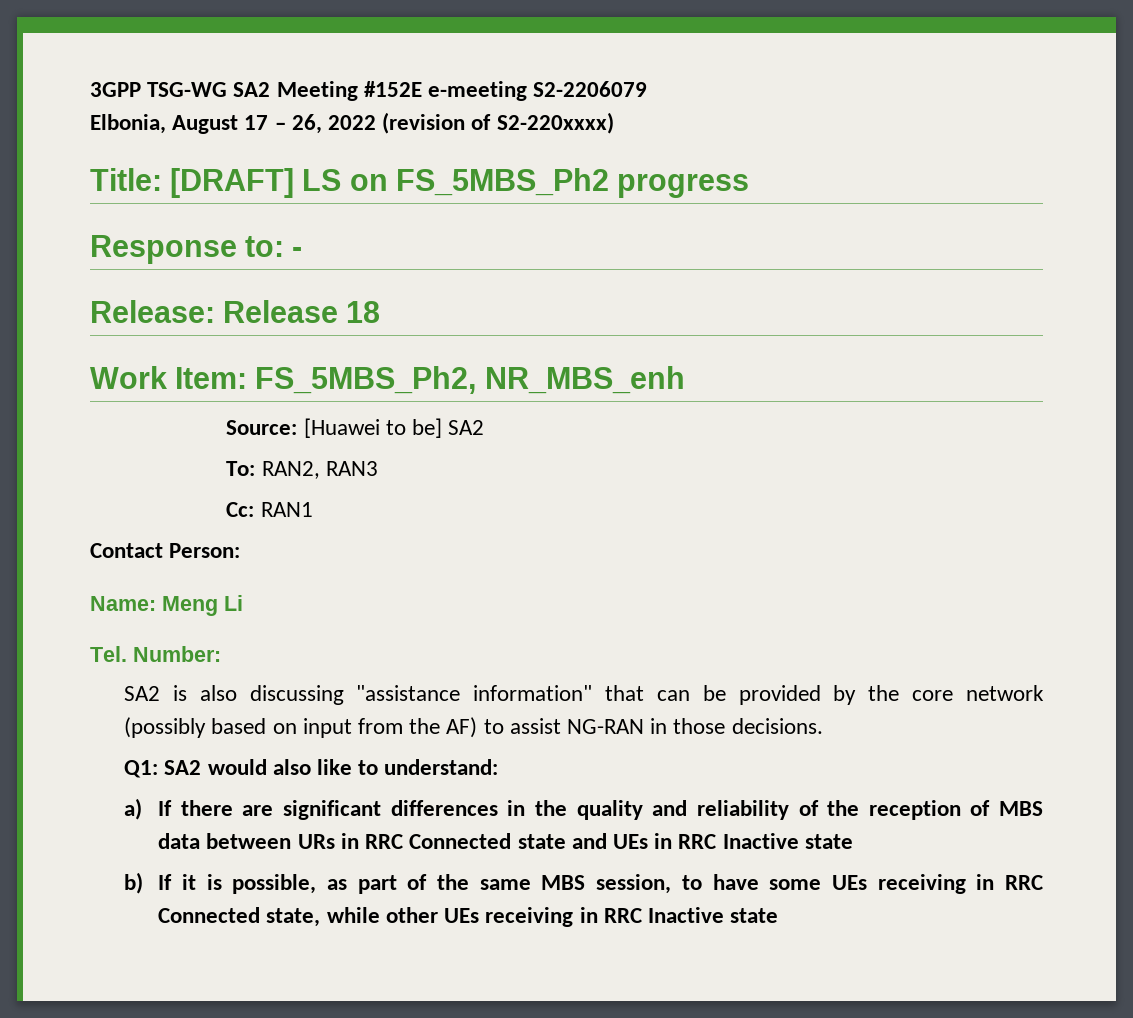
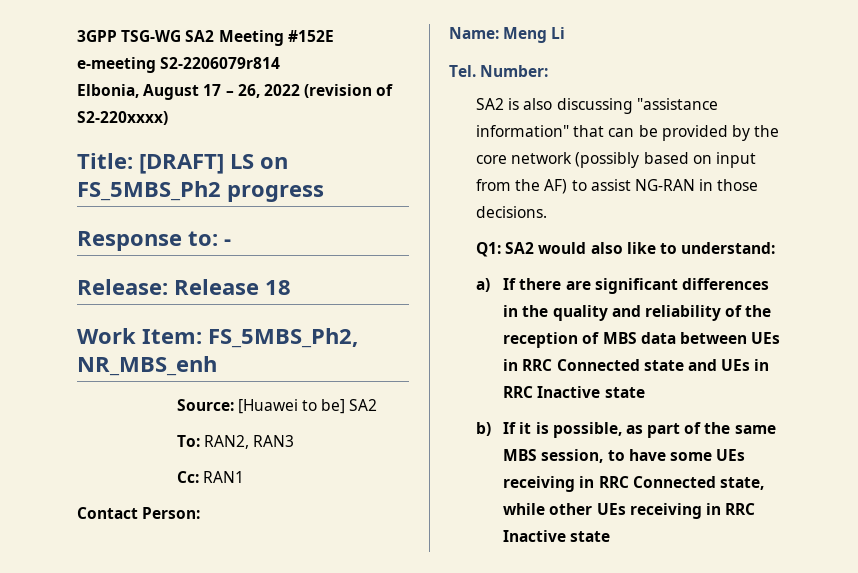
[533,81,648,97] S2-2206079 -> [160,57,281,69] S2-2206079r814
[297,834,335,849] URs -> [751,332,781,344] UEs

